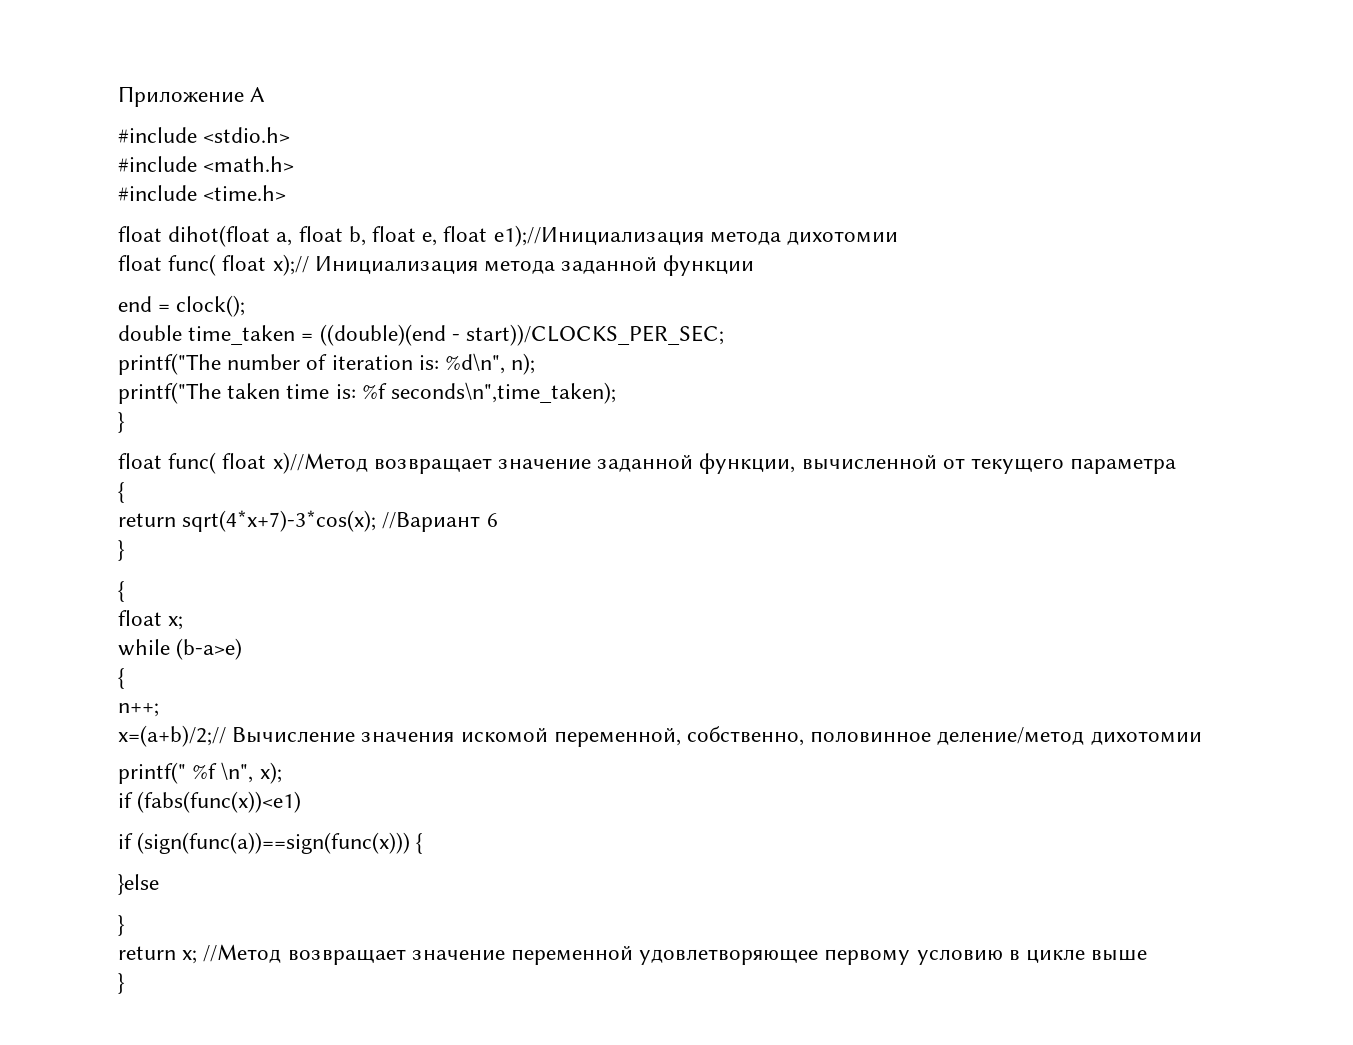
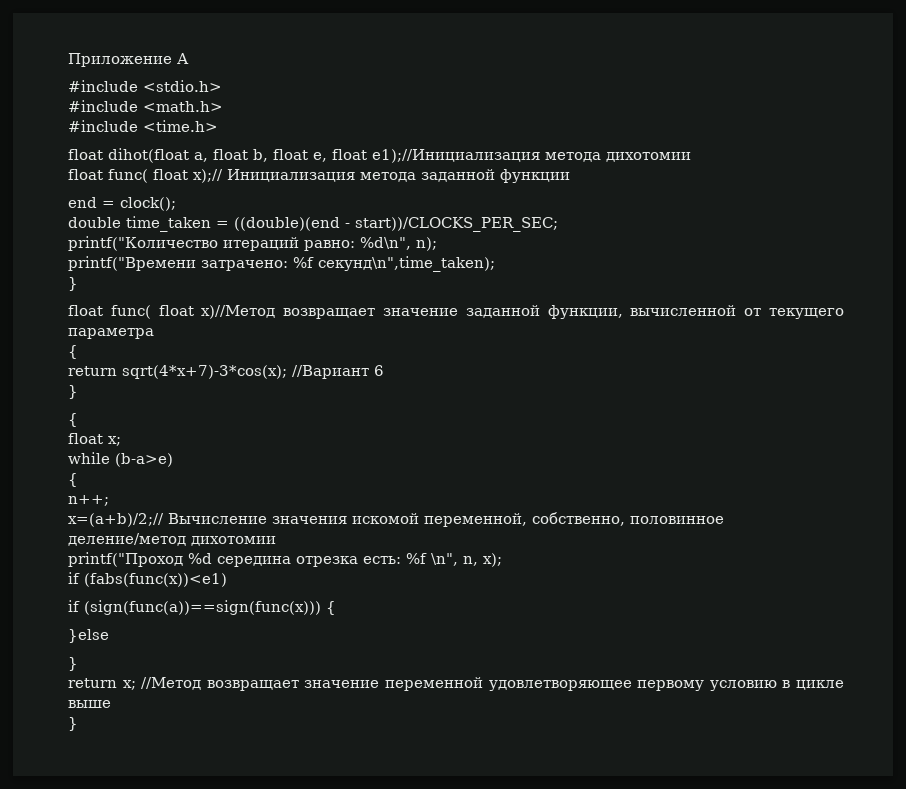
[118,353,536,375] [118,382,617,404] printf("The number of iteration is: %d\n", n); // printf("The taken time is: %f seconds\n",time_taken); -> [68,236,437,251] [68,256,495,272] printf("Количество итераций равно: %d\n", n); // printf("Времени затрачено: %f секунд\n",time_taken);
[118,762,186,784] printf(" -> [68,552,401,567] printf("Проход %d середина отрезка есть:
(254, 772) none -> [463,556,478,566] n,

